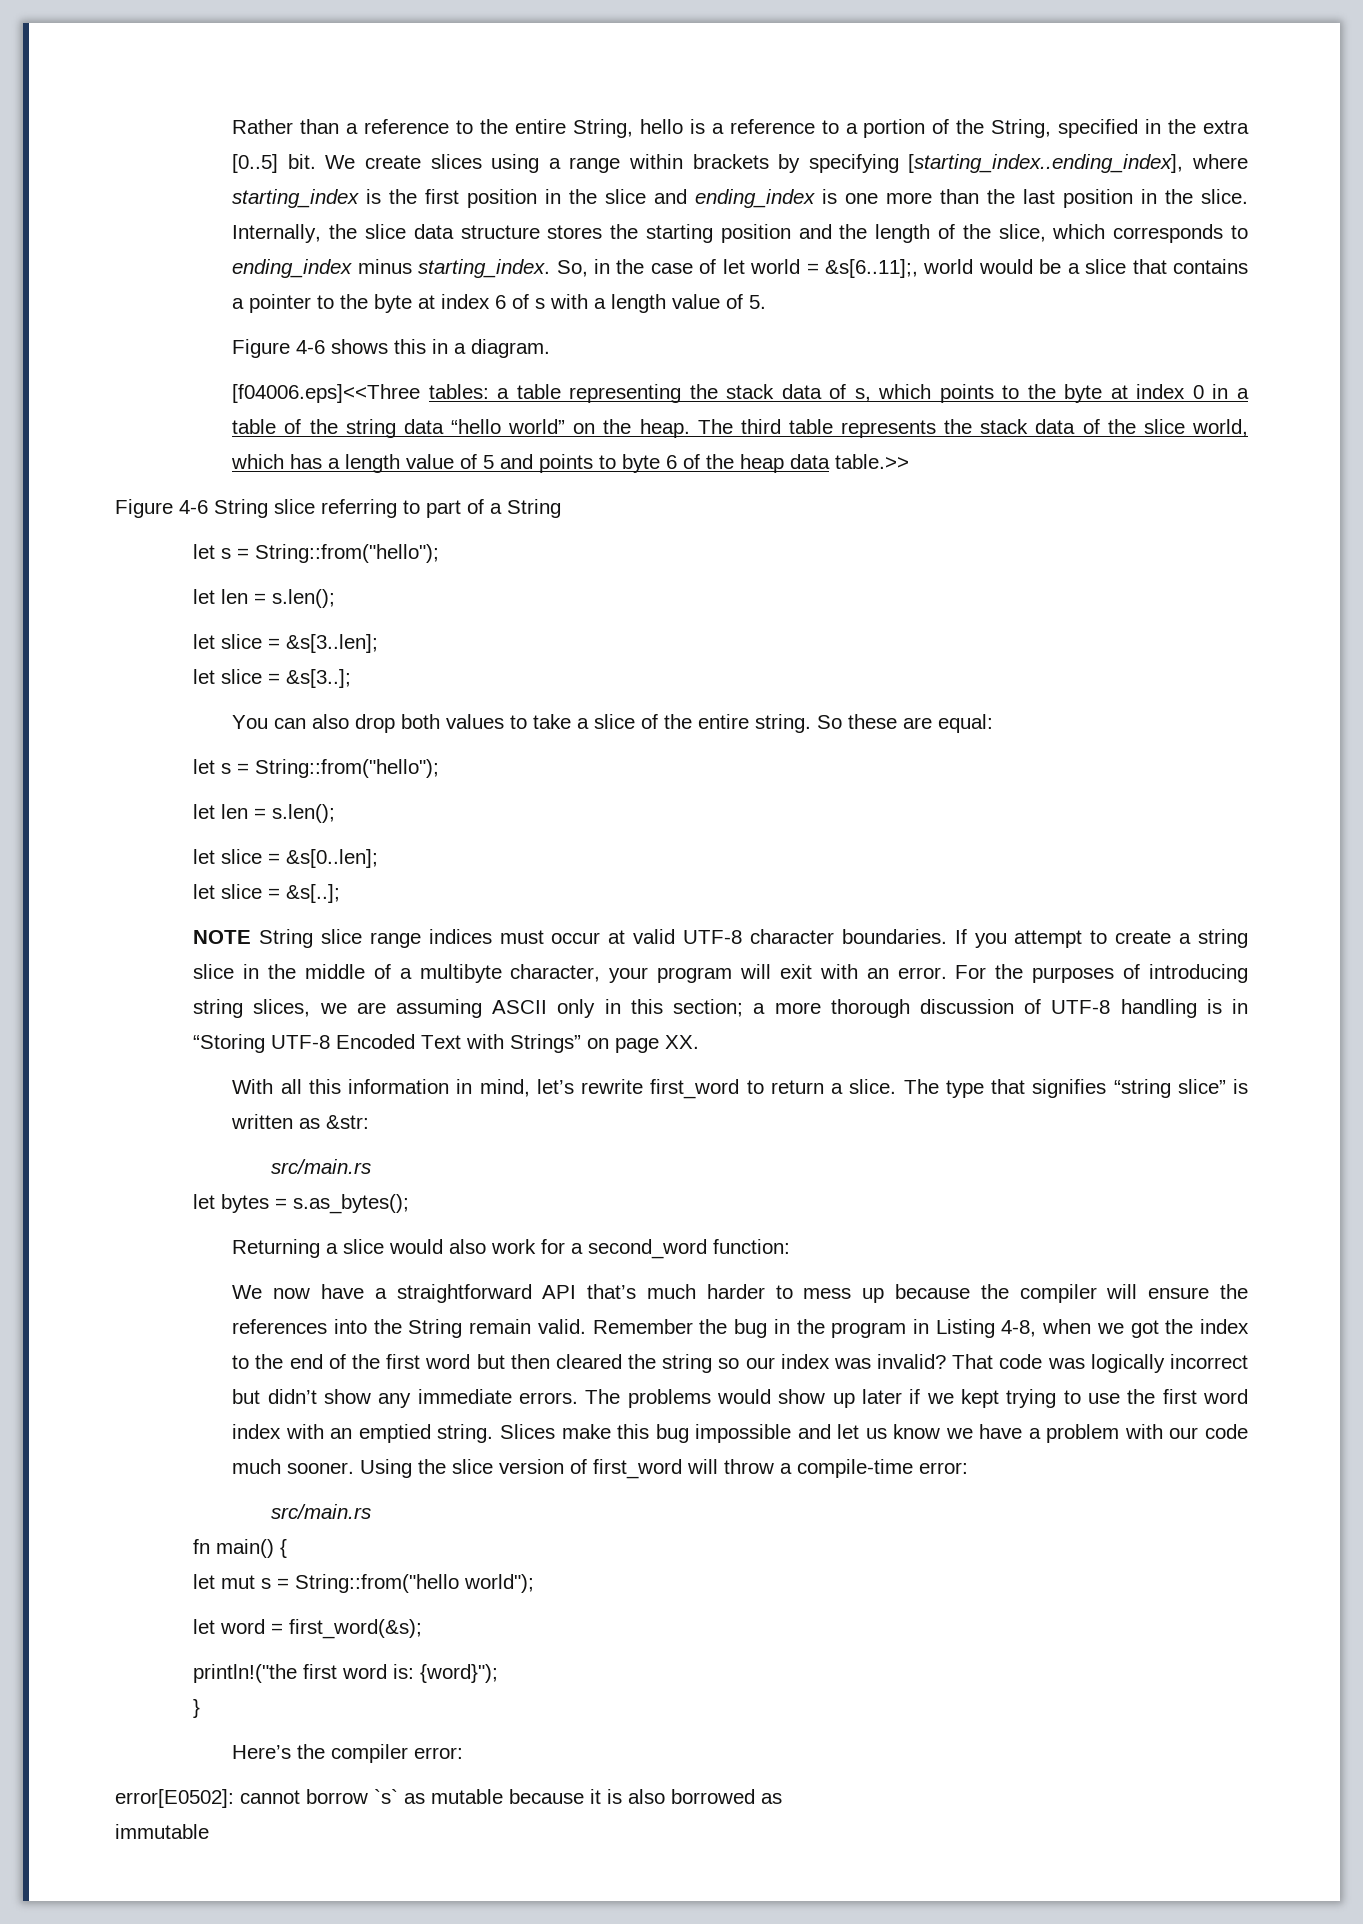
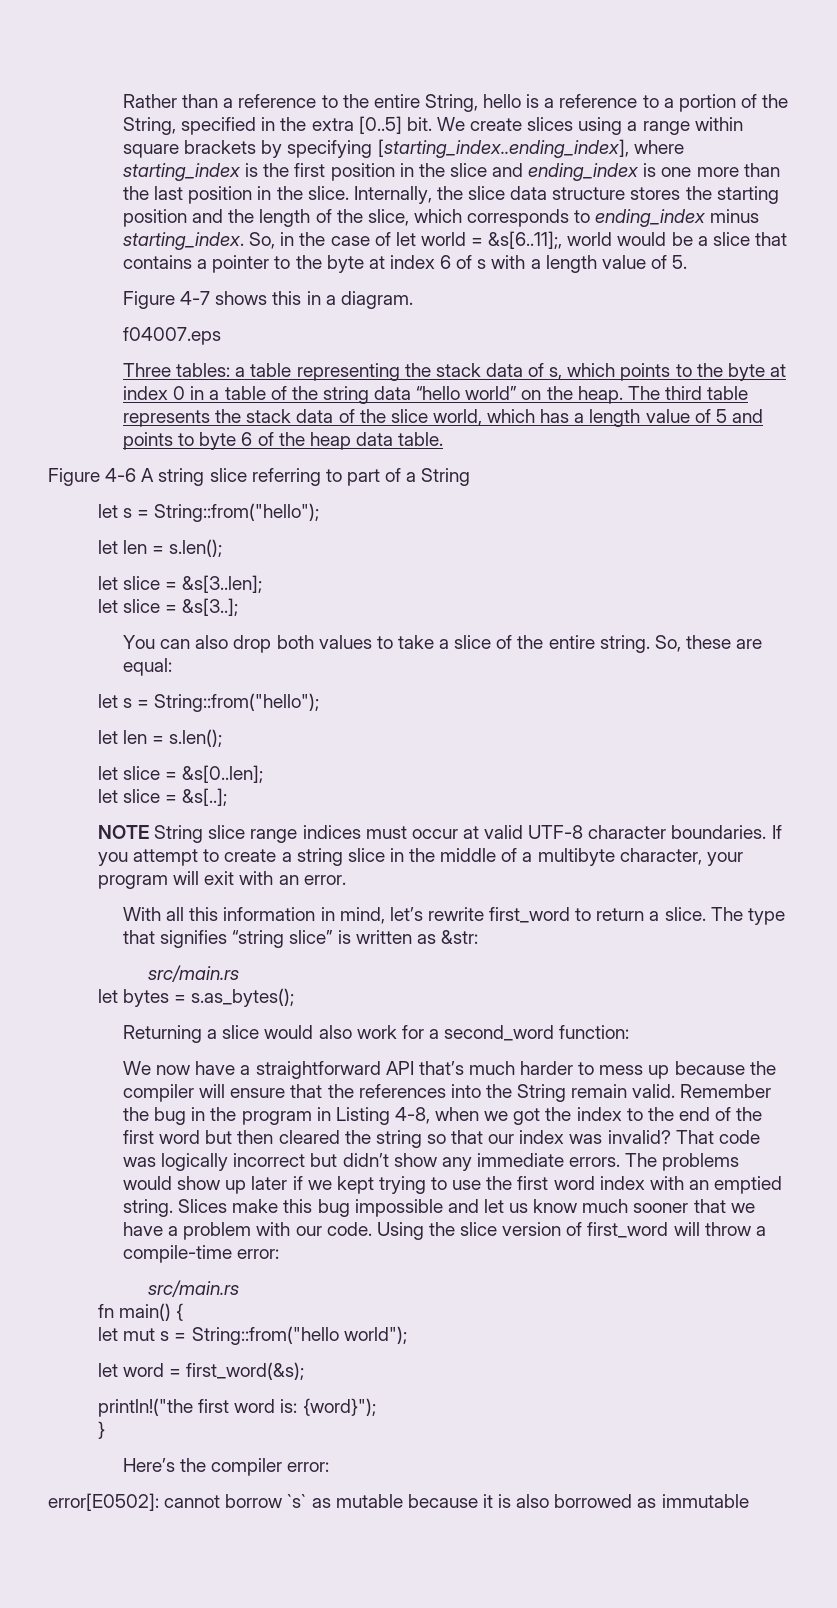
(684, 161) none -> [123,144,180,158] square
[296,340,326,354] 4-6 -> [180,291,211,305] 4-7
[232,384,421,403] [f04006.eps]<<Three -> [123,327,222,345] [123,363,172,377] f04007.eps // Three
[835,454,910,469] [115,499,268,518] table.>> // Figure 4-6 String -> [398,432,444,446] [48,468,205,486] table. // Figure 4-6 A string
[817,715,843,729] So -> [654,635,681,652] So,
[955,964,1248,983] [193,999,1249,1018] [193,1034,700,1053] For the purposes of introducing string slices, we are assuming ASCII only in this section; a more thorough discussion of UTF-8 handling is in “Storing UTF-8 Encoded Text with Strings” on page XX. -> (346, 880) none
(1210, 1293) none -> [290,1084,323,1098] that
(740, 1363) none -> [451,1130,484,1144] that
(941, 1431) none -> [582,1199,726,1213] much sooner that
[1205,1424,1248,1439] [232,1459,355,1474] code much sooner. -> [326,1222,372,1236] code.
(782, 1798) // -> (657, 1503) none

